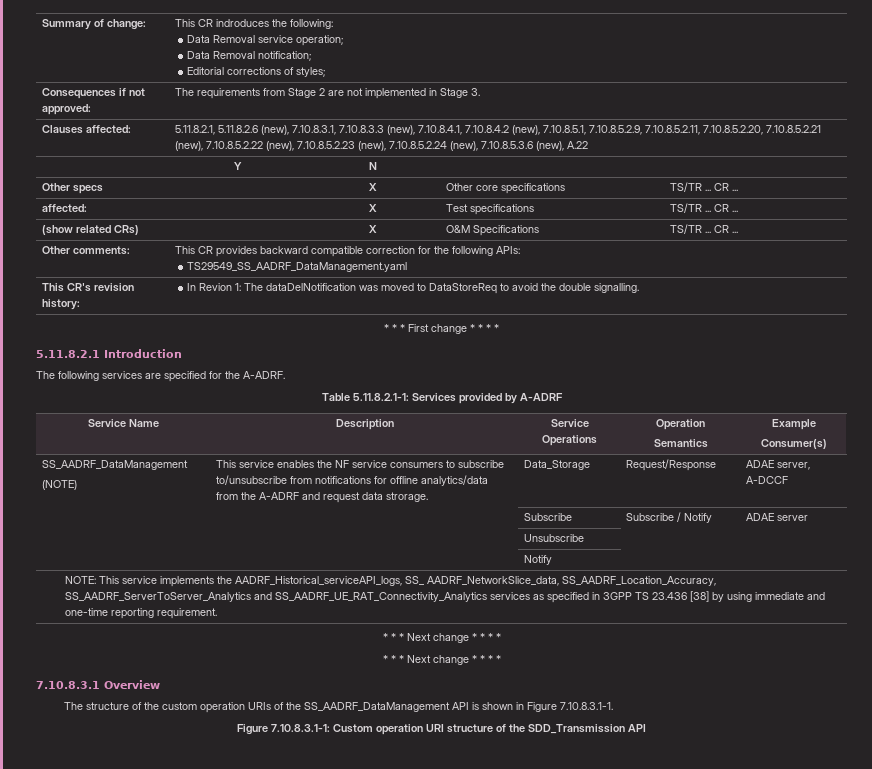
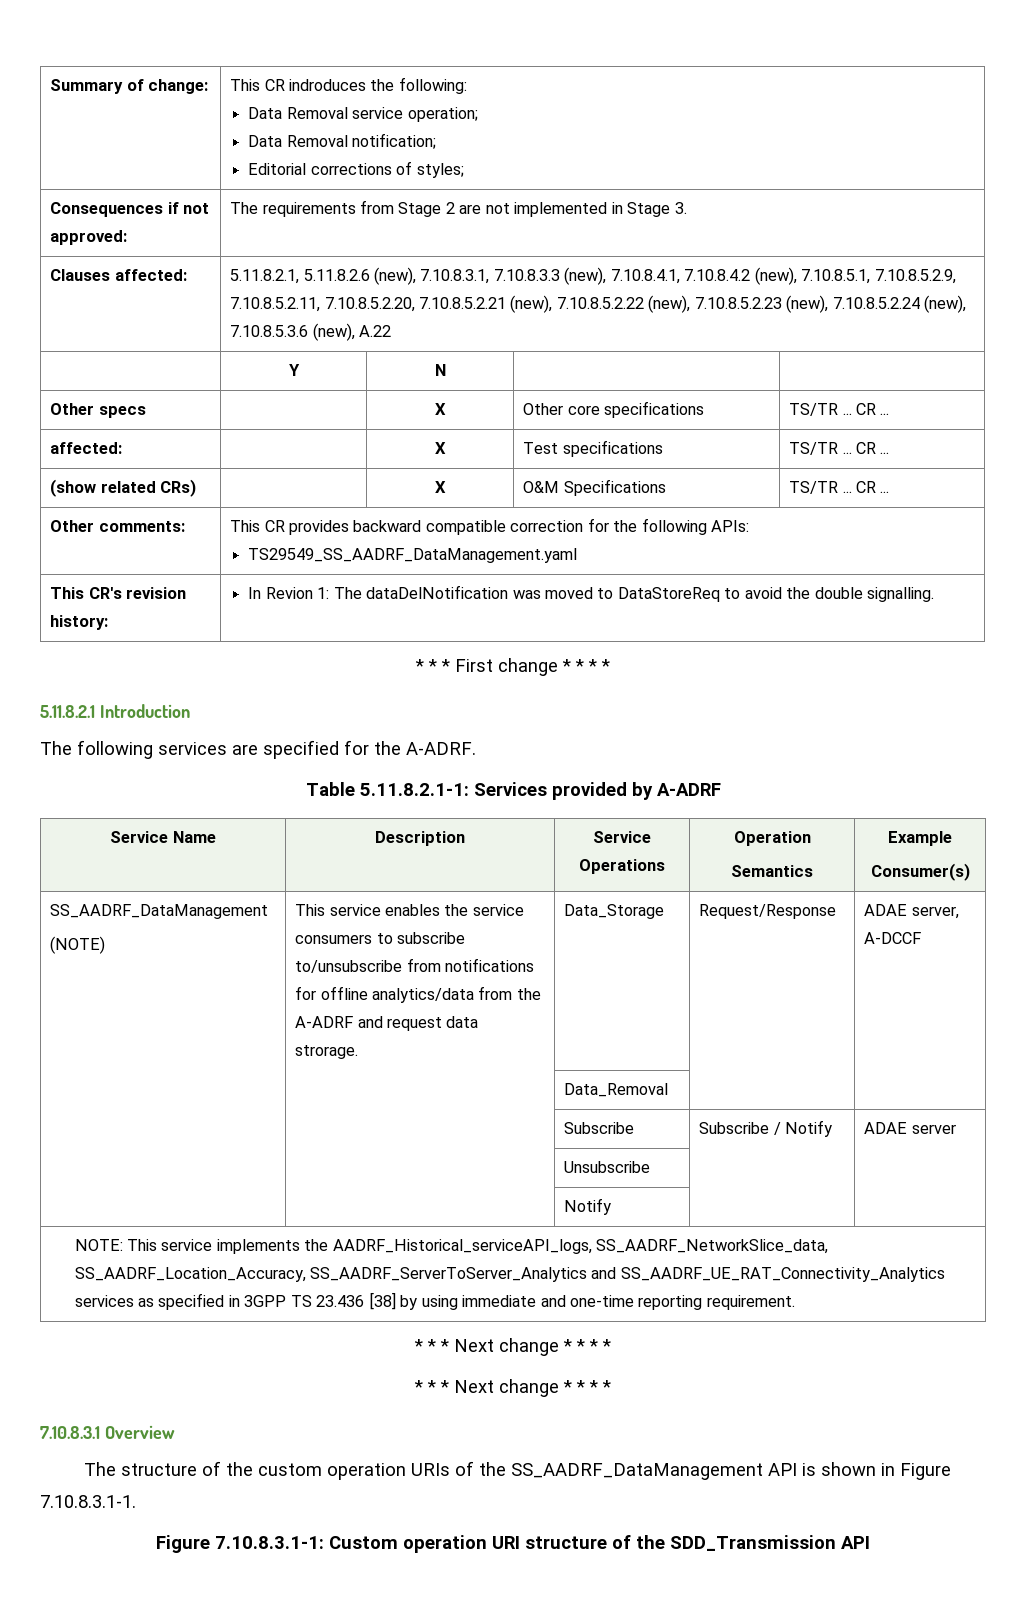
[335,460,350,468] NF -> (469, 910) none
(789, 480) none -> [564,1083,669,1097] // | | Data_Removal | |
[405,576,560,586] SS_ AADRF_NetworkSlice_data, -> [596,1239,829,1254] SS_AADRF_NetworkSlice_data,

